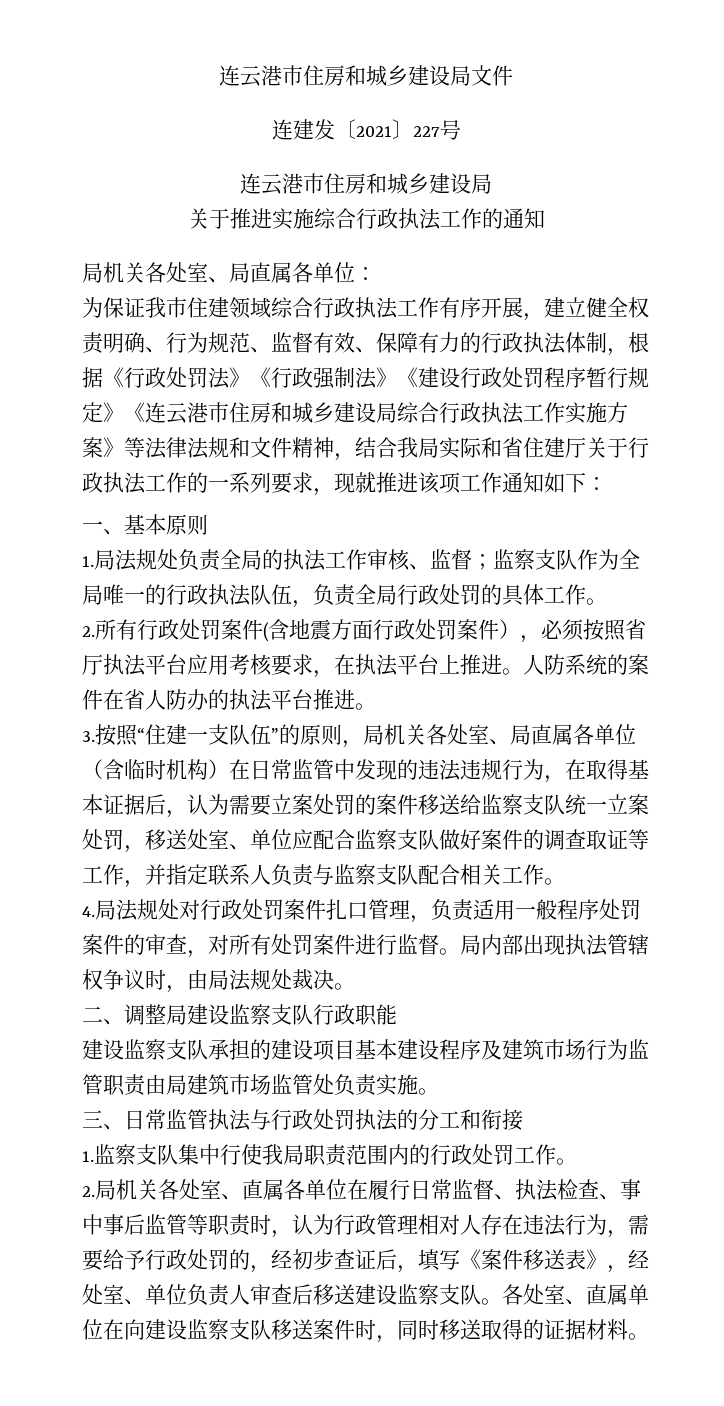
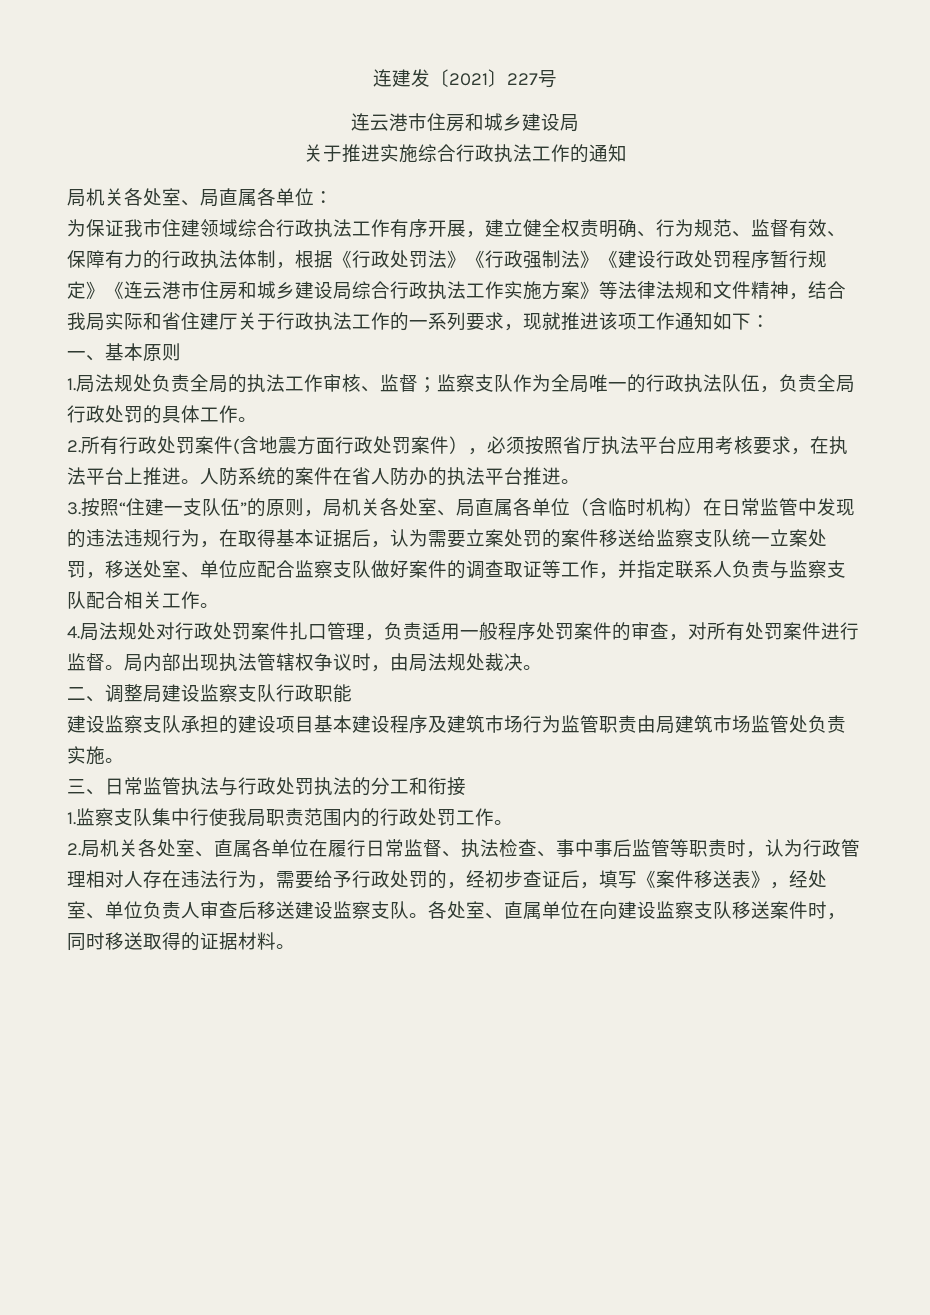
[219,65,513,87] [271,119,293,140] 连云港市住房和城乡建设局文件 // 连 -> [373,69,392,87] 连

